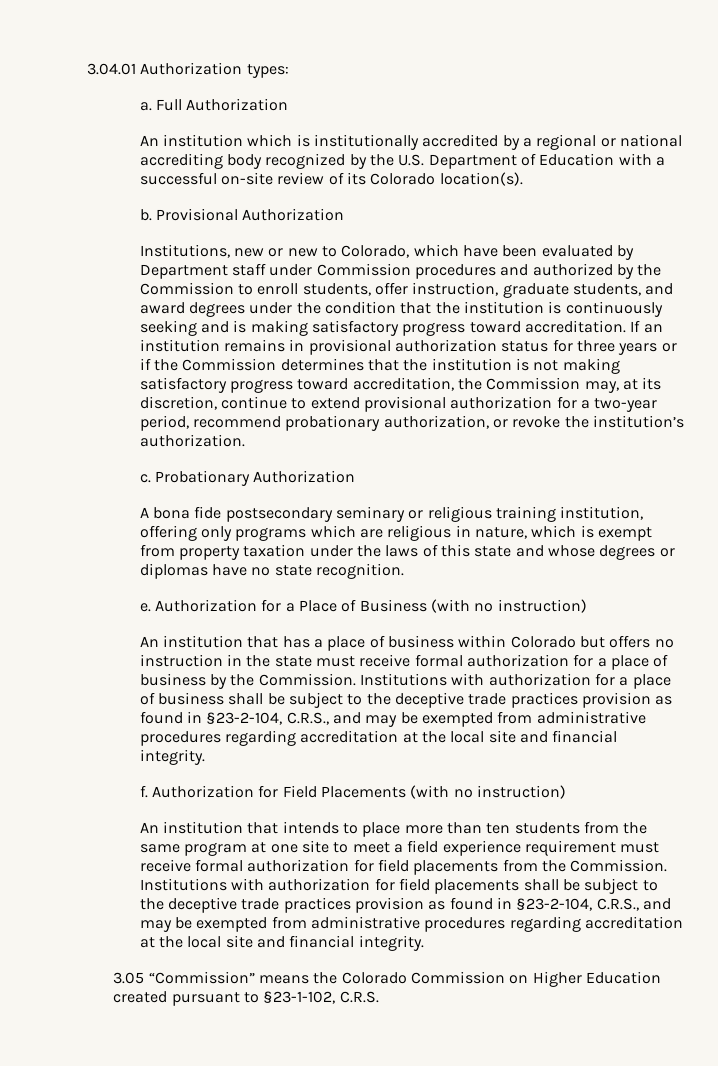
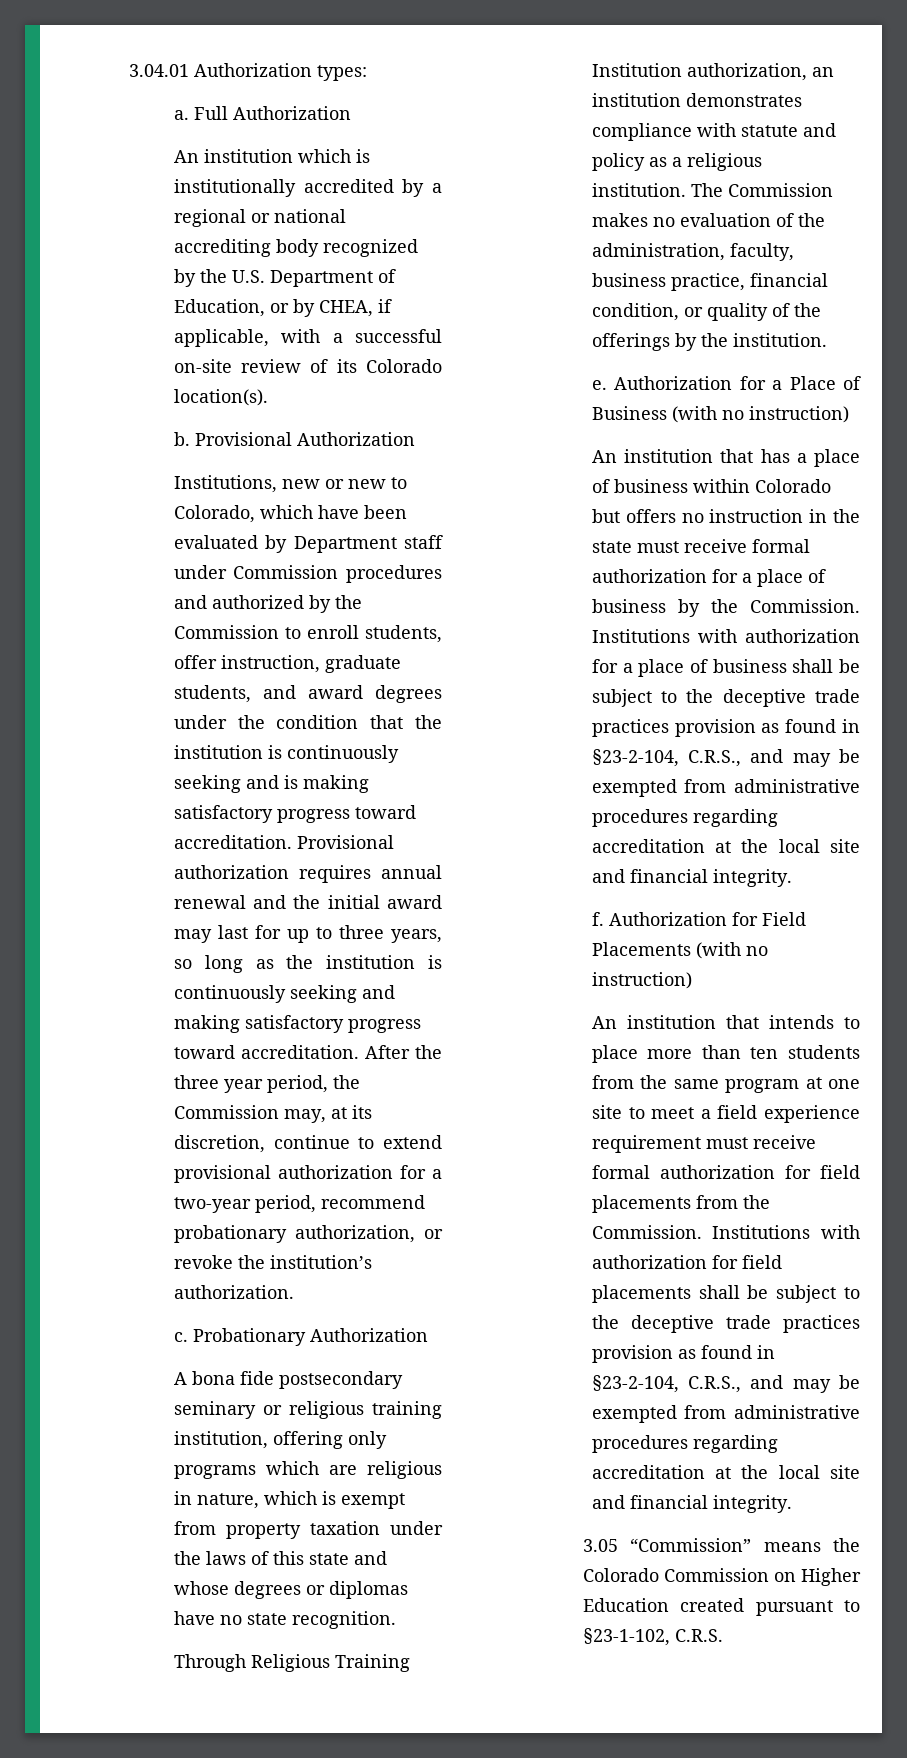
[539,153,615,166] Education -> [173,299,392,317] [173,329,269,347] Education, or by CHEA, if applicable,
[630,320,663,333] [139,339,677,355] [139,358,620,374] [139,377,454,393] If an institution remains in provisional authorization status for three years or if the Commission determines that the institution is not making satisfactory progress toward accreditation, -> [296,835,394,849] [173,865,442,883] [173,895,442,909] [173,925,442,943] [173,955,442,973] [173,985,395,1003] [173,1015,421,1033] [173,1045,442,1059] [173,1075,328,1093] Provisional authorization requires annual renewal and the initial award may last for up to three years, so long as the institution is continuously seeking and making satisfactory progress toward accreditation. After the three year period,
(405, 571) none -> [173,1654,410,1672] [591,63,834,81] [591,93,802,107] [591,123,836,141] [591,153,762,171] [591,183,833,197] [591,213,825,227] [591,243,794,261] [591,273,828,291] [591,303,821,321] [591,333,827,351] // Through Religious Training Institution authorization, an institution demonstrates compliance with statute and policy as a religious institution. The Commission makes no evaluation of the administration, faculty, business practice, financial condition, or quality of the offerings by the institution.

